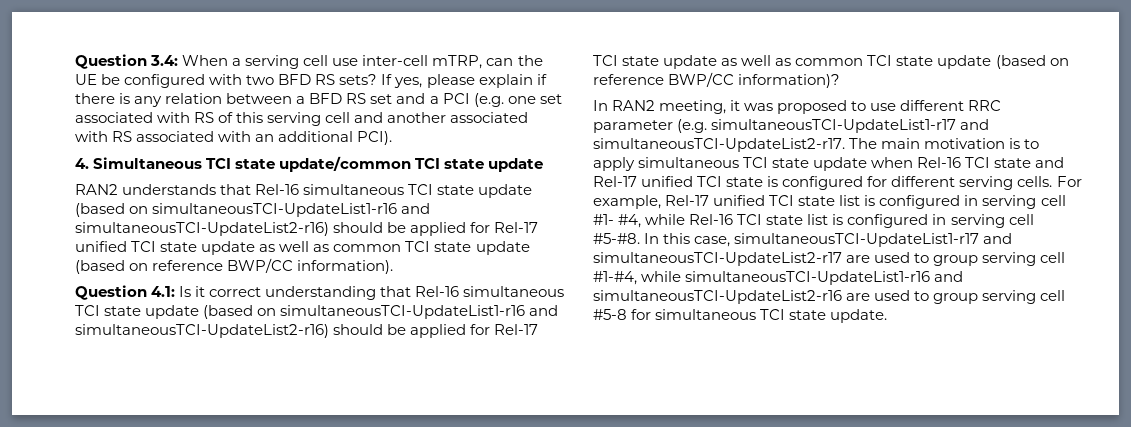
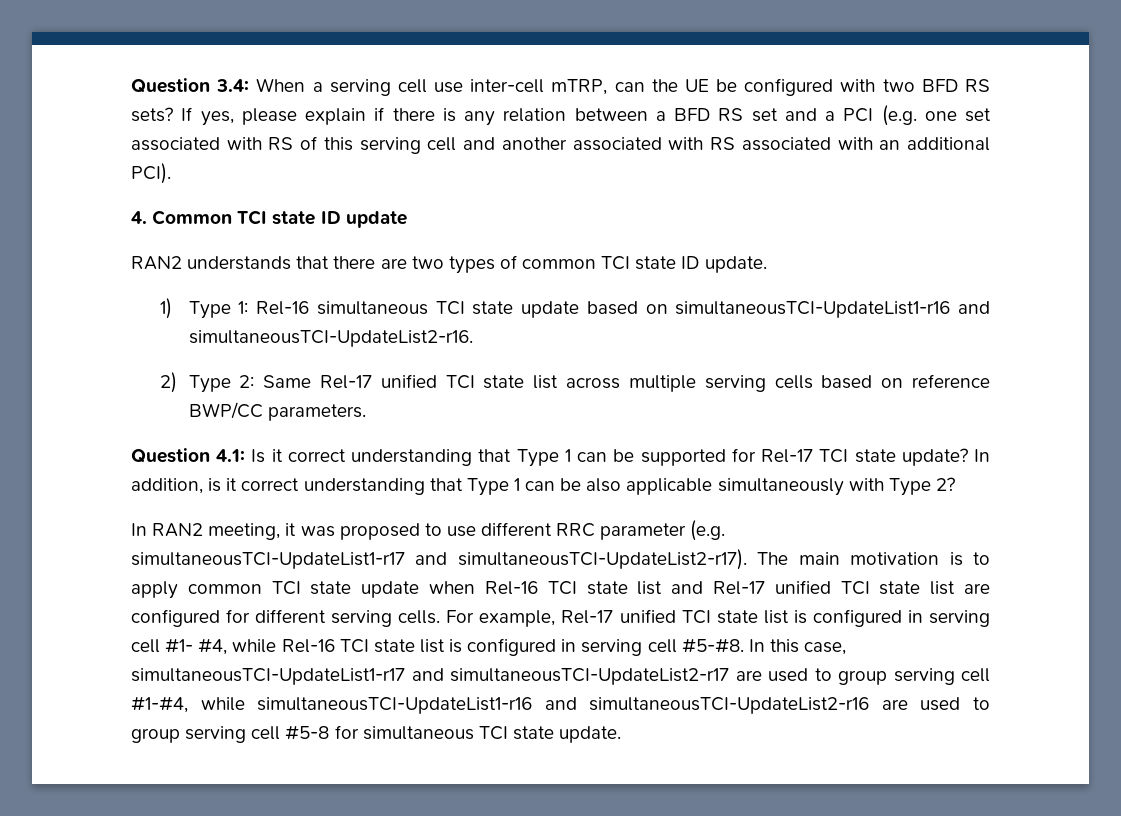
[93,156,485,172] Simultaneous TCI state update/common TCI state -> [152,210,341,225] Common TCI state ID
[255,184,533,198] [75,203,431,217] [75,222,539,236] [75,241,530,255] [75,258,394,274] Rel-16 simultaneous TCI state update (based on simultaneousTCI-UpdateList1-r16 and simultaneousTCI-UpdateList2-r16) should be applied for Rel-17 unified TCI state update as well as common TCI state update (based on reference BWP/CC information). -> [333,255,767,274] [159,298,990,319] [188,330,473,347] [159,372,991,393] [188,402,366,421] there are two types of common TCI state ID update. // 1) Type 1: Rel-16 simultaneous TCI state update based on simultaneousTCI-UpdateList1-r16 and simultaneousTCI-UpdateList2-r16. // 2) Type 2: Same Rel-17 unified TCI state list across multiple serving cells based on reference BWP/CC parameters.
[415,286,565,297] [75,305,559,319] [75,324,539,338] [593,55,1069,69] [593,72,841,88] Rel-16 simultaneous TCI state update (based on simultaneousTCI-UpdateList1-r16 and simultaneousTCI-UpdateList2-r16) should be applied for Rel-17 TCI state update as well as common TCI state update (based on reference BWP/CC information)? -> [516,448,991,467] [131,477,955,496] Type 1 can be supported for Rel-17 TCI state update? In addition, is it correct understanding that Type 1 can be also applicable simultaneously with Type 2?
[593,138,845,152] simultaneousTCI-UpdateList2-r17. -> [457,549,747,570] simultaneousTCI-UpdateList2-r17).
[638,157,740,168] simultaneous -> [187,584,262,594] common
(1032, 163) none -> [637,581,663,595] list
[767,176,779,187] is -> [930,581,990,595] list are

